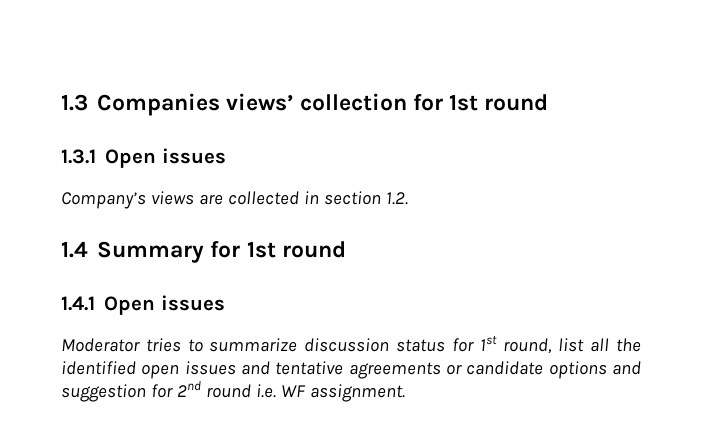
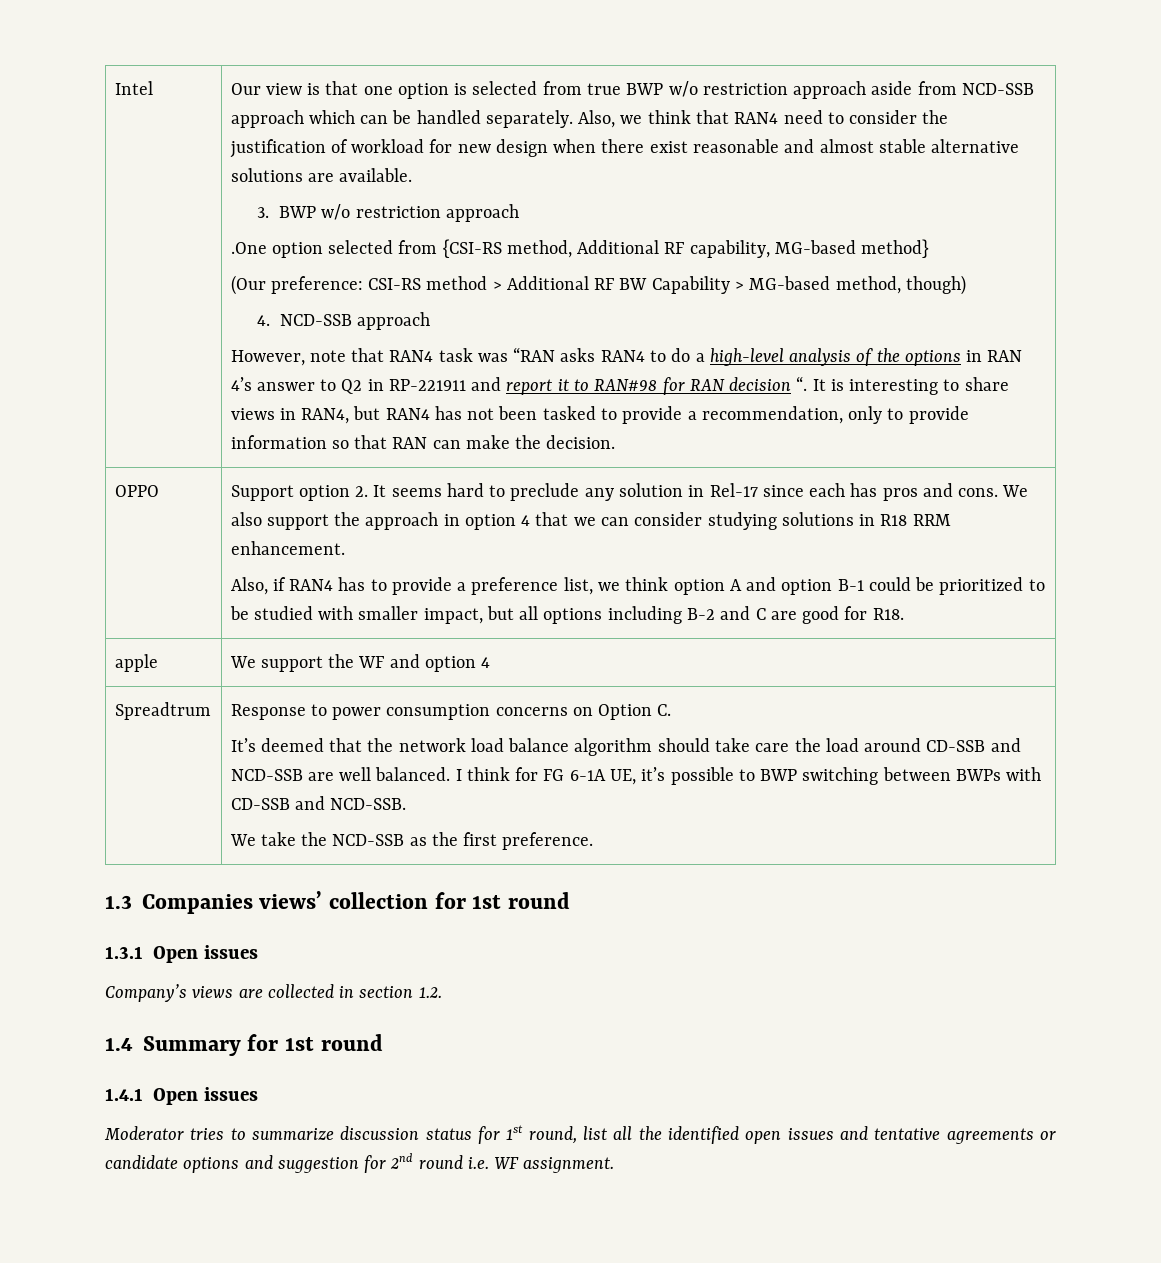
(61, 102) none -> [114,81,153,95] [230,81,1034,99] [230,110,949,128] [229,139,1020,158] [230,168,413,182] [257,204,519,222] [230,239,930,258] [230,275,966,295] [257,312,431,330] [230,347,1023,366] [230,376,1009,395] [230,406,969,424] [230,435,616,449] [114,485,159,497] [230,483,1029,501] [230,512,951,530] [230,541,345,555] [230,577,1045,595] [229,606,904,624] [114,654,158,672] [229,654,491,672] [114,702,211,720] [230,704,672,720] [230,738,1021,756] [230,767,1042,785] [230,796,407,810] [229,832,594,850] Intel | Our view is that one option is selected from true BWP w/o restriction approach aside from NCD-SSB approach which can be handled separately. Also, we think that RAN4 need to consider the justification of workload for new design when there exist reasonable and almost stable alternative solutions are available. // 3. BWP w/o restriction approach // .One option selected from {CSI-RS method, Additional RF capability, MG-based method} // (Our preference: CSI-RS method > Additional RF BW Capability > MG-based method, though) // 4. NCD-SSB approach // However, note that RAN4 task was “RAN asks RAN4 to do a high-level analysis of the options in RAN 4’s answer to Q2 in RP-221911 and report it to RAN#98 for RAN decision “. It is interesting to share views in RAN4, but RAN4 has not been tasked to provide a recommendation, only to provide information so that RAN can make the decision. // OPPO | Support option 2. It seems hard to preclude any solution in Rel-17 since each has pros and cons. We also support the approach in option 4 that we can consider studying solutions in R18 RRM enhancement. // Also, if RAN4 has to provide a preference list, we think option A and option B-1 could be prioritized to be studied with smaller impact, but all options including B-2 and C are good for R18. // apple | We support the WF and option 4 // Spreadtrum | Response to power consumption concerns on Option C. // It’s deemed that the network load balance algorithm should take care the load around CD-SSB and NCD-SSB are well balanced. I think for FG 6-1A UE, it’s possible to BWP switching between BWPs with CD-SSB and NCD-SSB. // We take the NCD-SSB as the first preference. //

